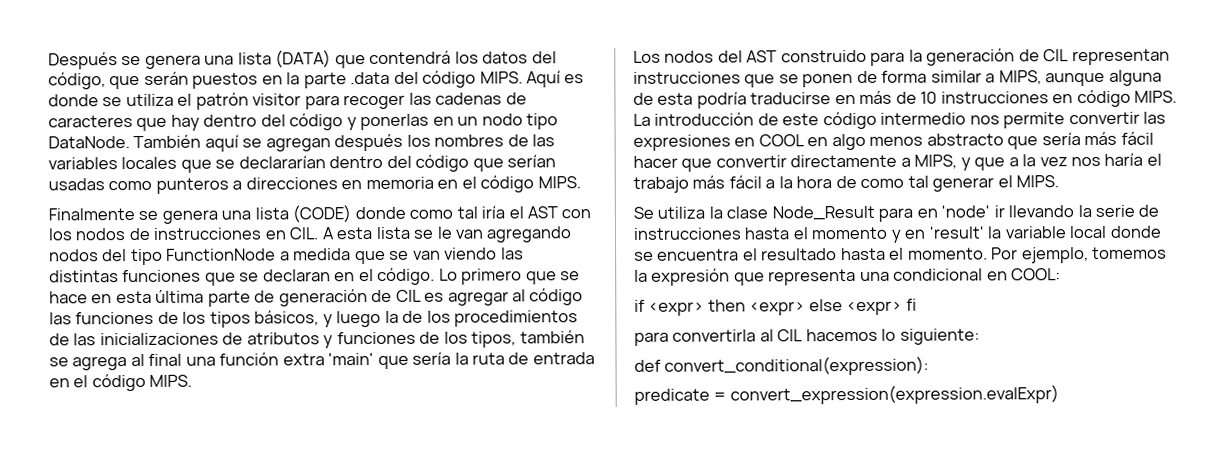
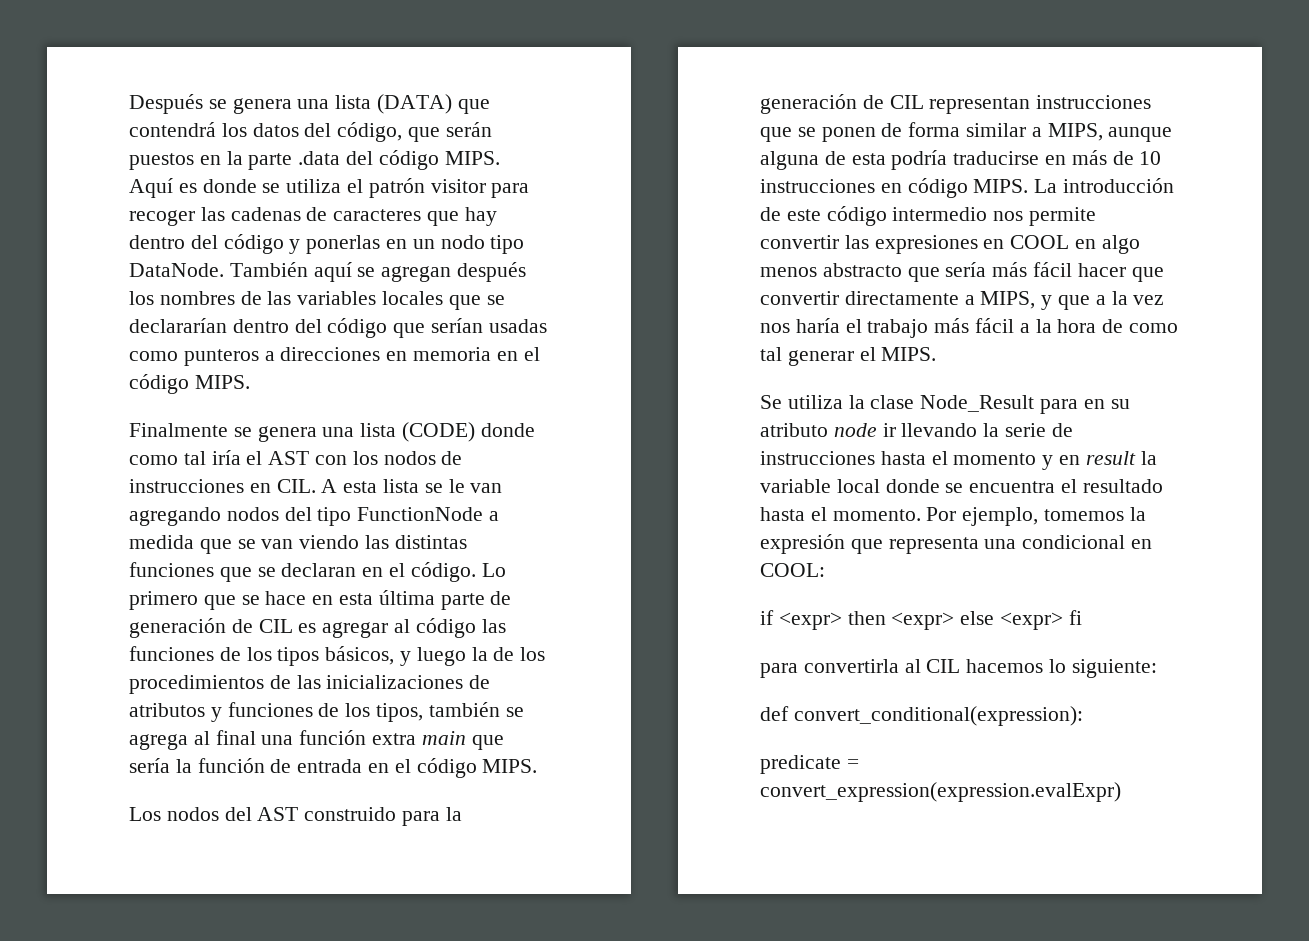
[328,353,375,366] 'main' -> [421,731,466,745] main
[472,352,506,365] ruta -> [197,758,265,773] función
[941,205,991,218] 'node' -> [1110,399,1130,409] [760,423,877,437] su atributo node
[928,226,985,239] 'result' -> [1085,451,1136,465] result

